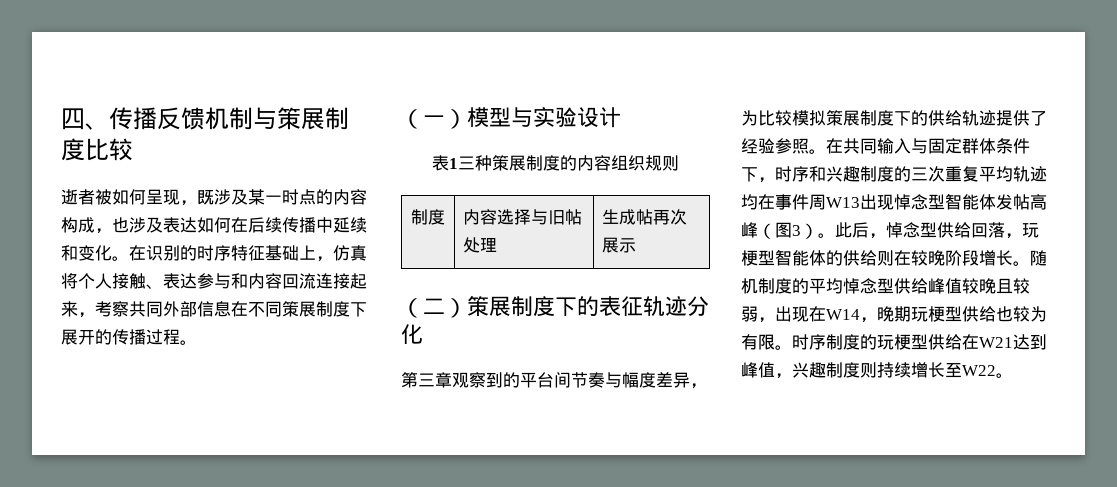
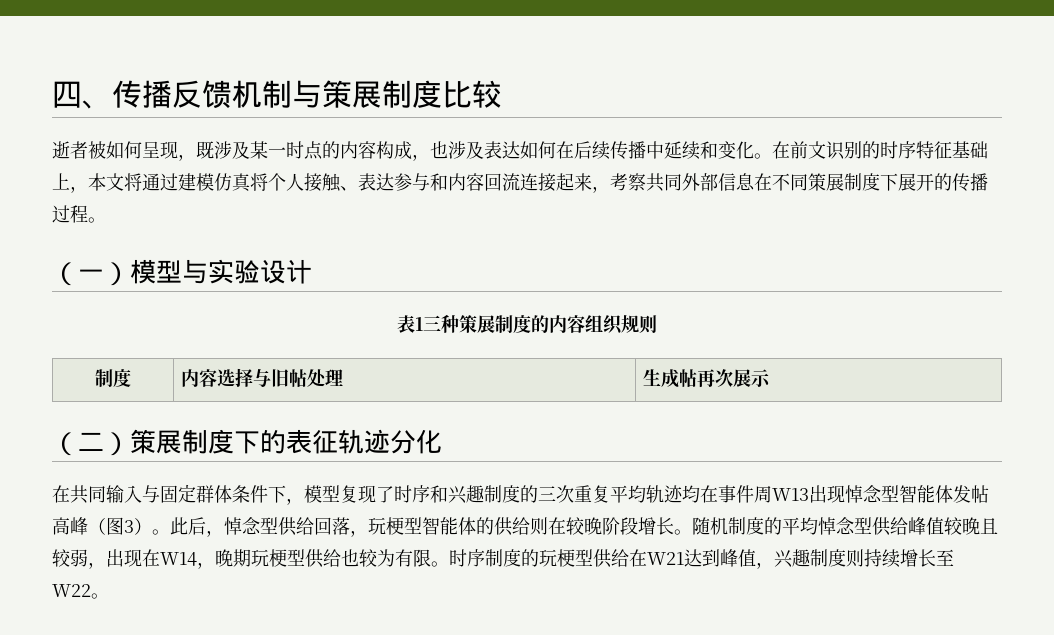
(146, 253) none -> [790,141,826,159] 前文
(333, 259) none -> [88,173,214,191] 本文将通过建模
[401,372,707,389] [741,110,1047,126] [741,138,826,154] 第三章观察到的平台间节奏与幅度差异，为比较模拟策展制度下的供给轨迹提供了经验参照。 -> (442, 441) none
(775, 180) none -> [304,485,394,503] 模型复现了

